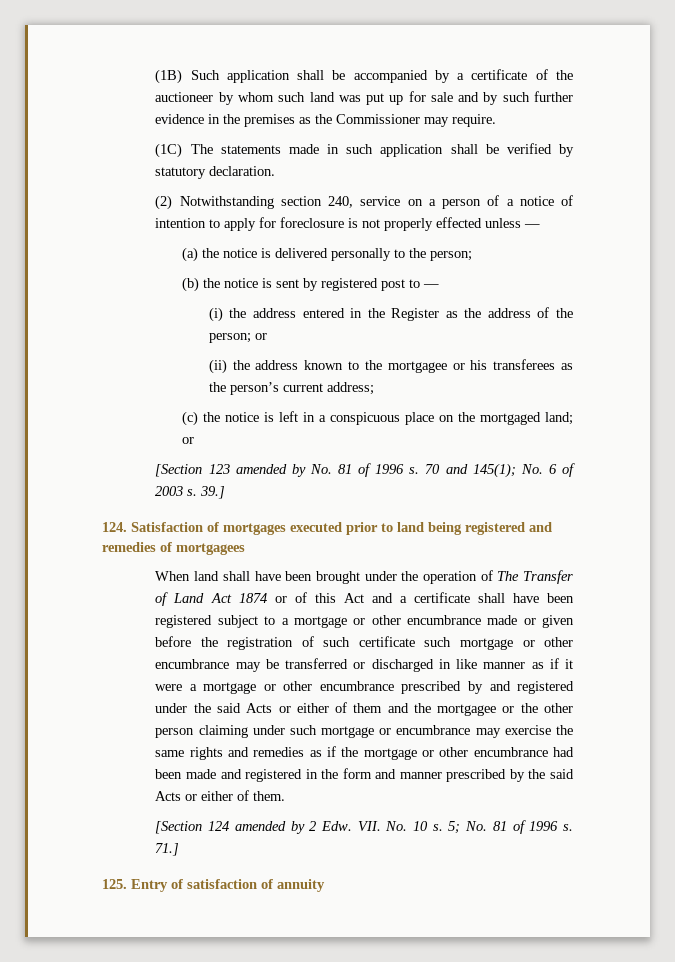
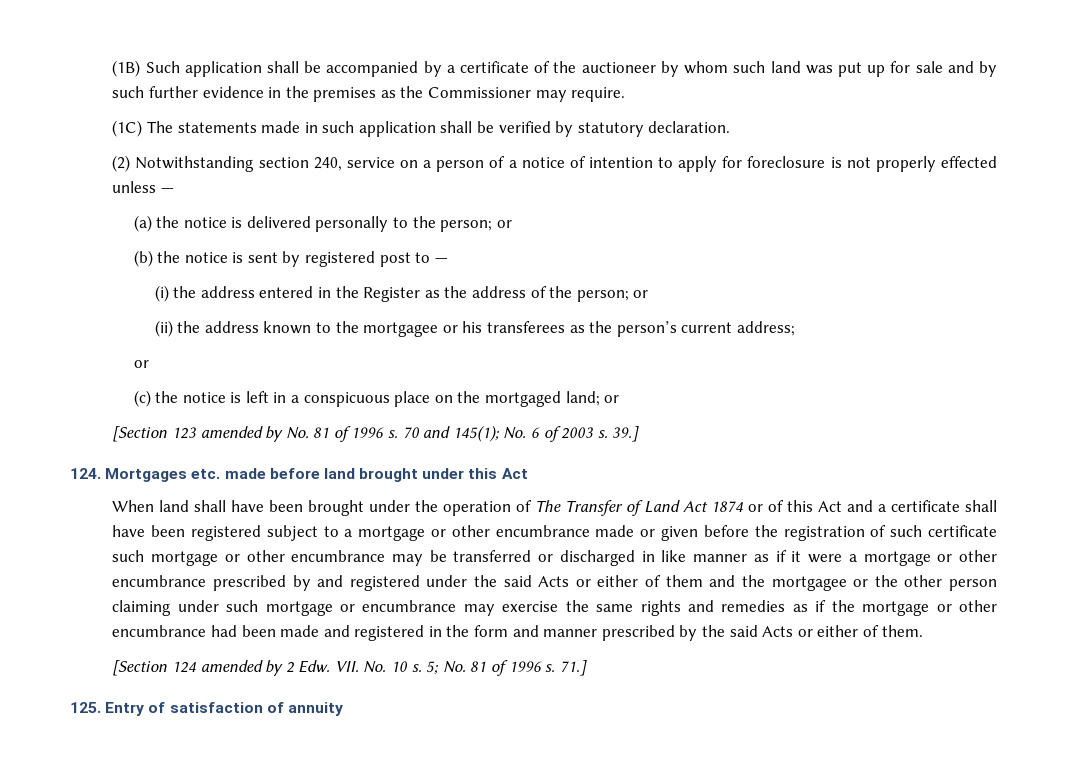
(473, 256) none -> [496,220,512,228] or
(374, 388) none -> [133,360,149,368] // or
[131,522,552,535] [102,542,245,555] Satisfaction of mortgages executed prior to land being registered and remedies of mortgagees -> [105,468,528,482] Mortgages etc. made before land brought under this Act

